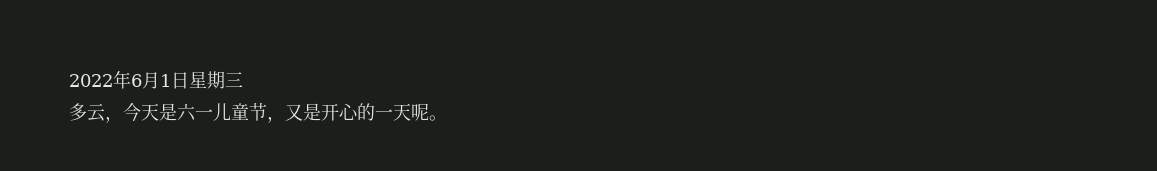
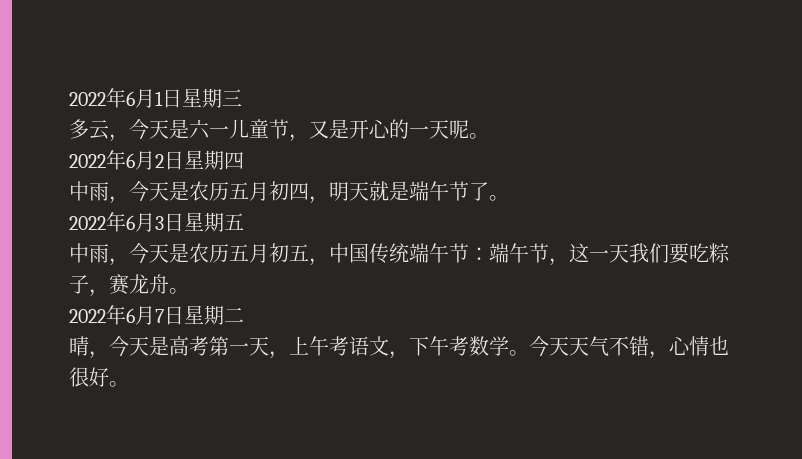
(447, 118) none -> [69,150,244,170] [69,181,509,204] [69,212,244,232] [69,243,730,266] [69,274,189,297] [69,305,244,325] [69,336,729,359] [69,367,129,387] // 2022年6月2日星期四 // 中雨，今天是农历五月初四，明天就是端午节了。 // 2022年6月3日星期五 // 中雨，今天是农历五月初五，中国传统端午节：端午节，这一天我们要吃粽子，赛龙舟。 // 2022年6月7日星期二 // 晴，今天是高考第一天，上午考语文，下午考数学。今天天气不错，心情也很好。

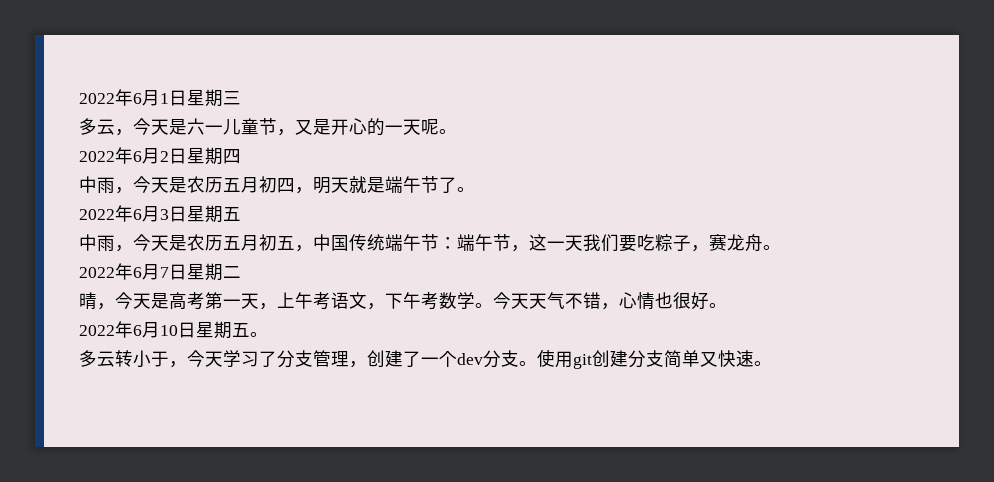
(129, 384) none -> [79,321,268,339] [79,349,772,369] // 2022年6月10日星期五。 // 多云转小于，今天学习了分支管理，创建了一个dev分支。使用git创建分支简单又快速。

